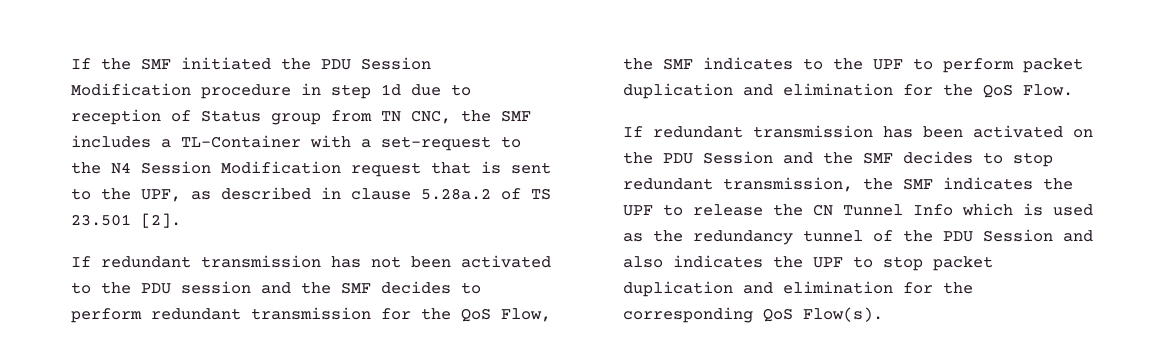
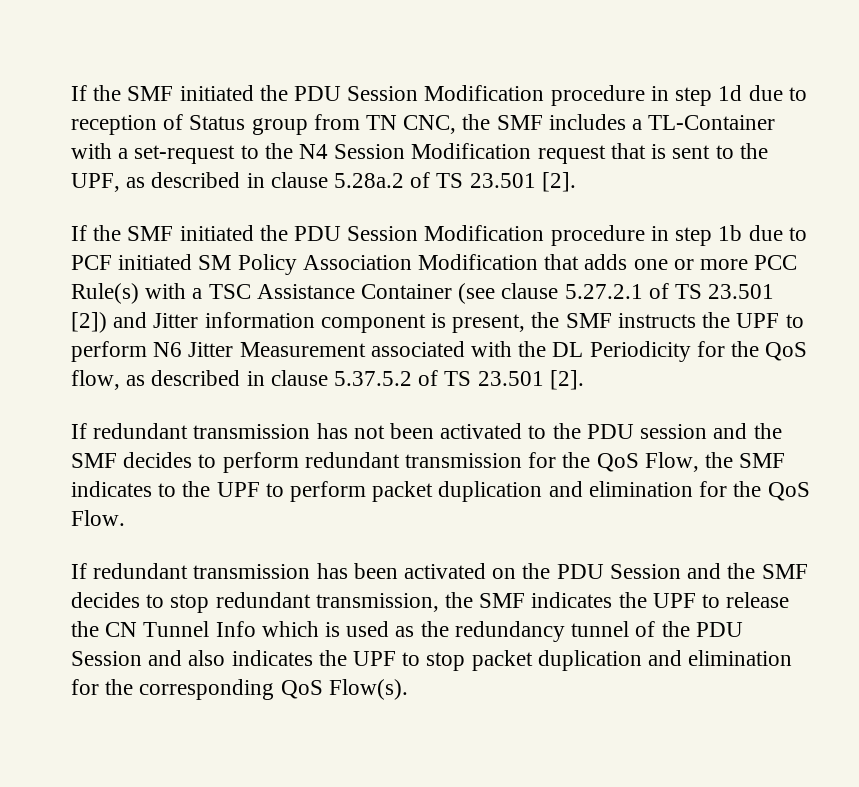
(182, 220) none -> [70,225,807,246] [70,254,798,275] [70,283,775,304] [70,312,804,333] [70,341,808,362] [70,370,584,390] // If the SMF initiated the PDU Session Modification procedure in step 1b due to PCF initiated SM Policy Association Modification that adds one or more PCC Rule(s) with a TSC Assistance Container (see clause 5.27.2.1 of TS 23.501 [2]) and Jitter information component is present, the SMF instructs the UPF to perform N6 Jitter Measurement associated with the DL Periodicity for the QoS flow, as described in clause 5.37.5.2 of TS 23.501 [2].

